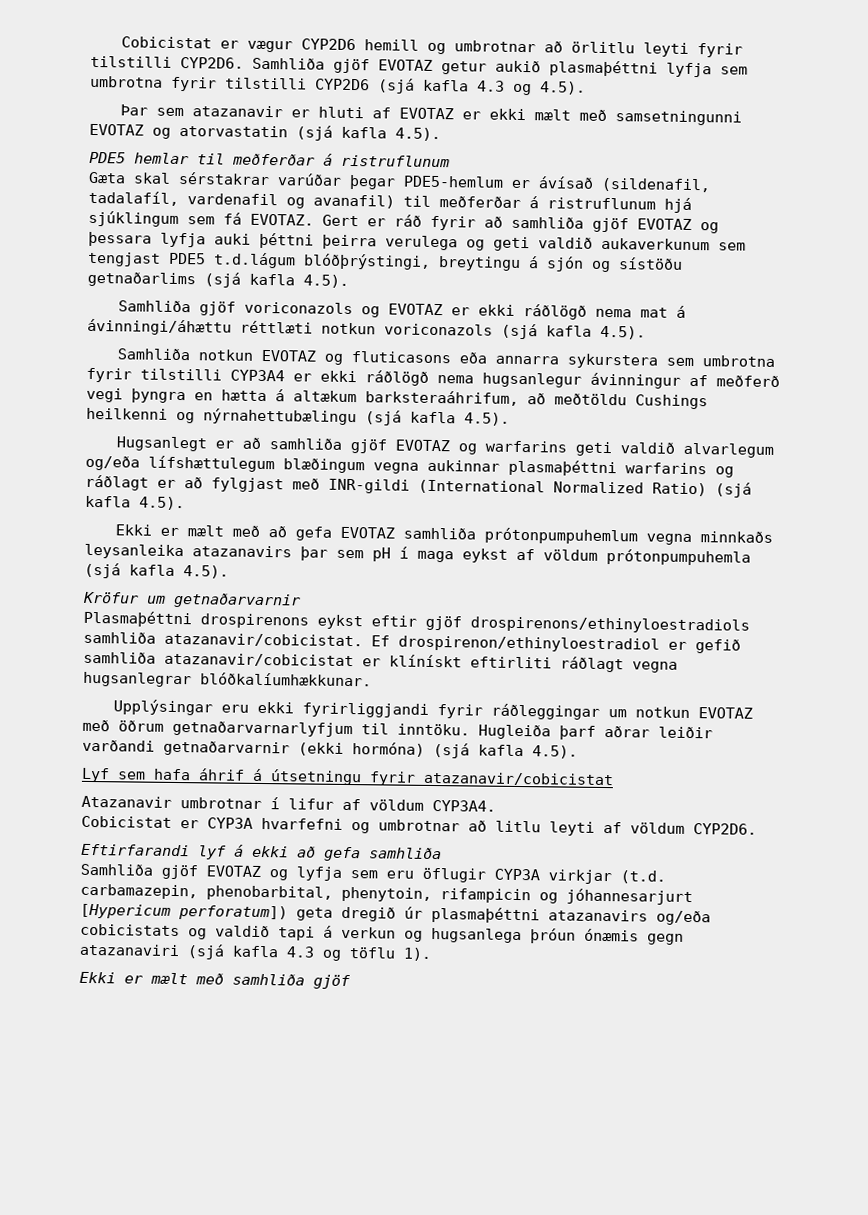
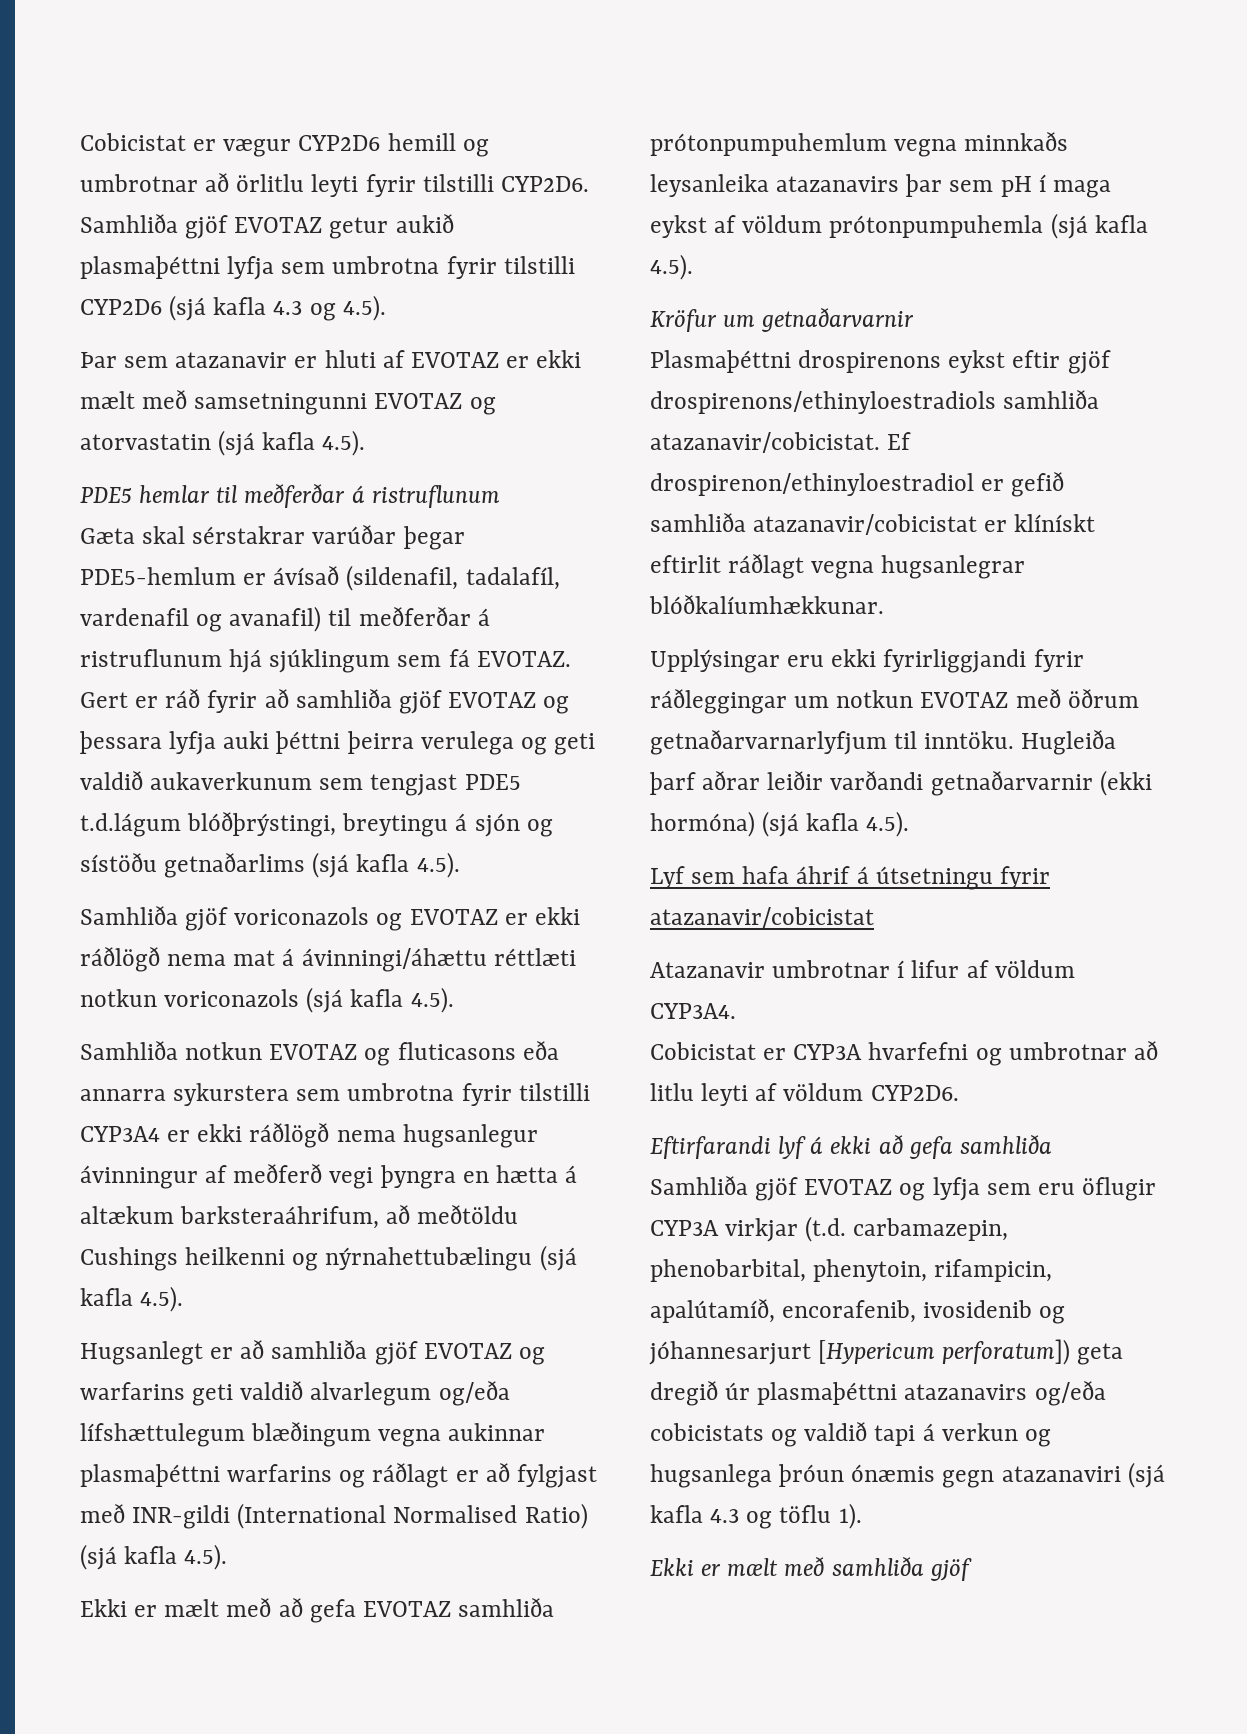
[553,481,644,494] Normalized -> [393,1505,518,1523] Normalised
[470,656,552,669] eftirliti -> [650,555,721,573] eftirlit
[440,888,531,904] rifampicin -> [934,1259,1053,1282] [650,1299,1033,1323] rifampicin, apalútamíð, encorafenib, ivosidenib

